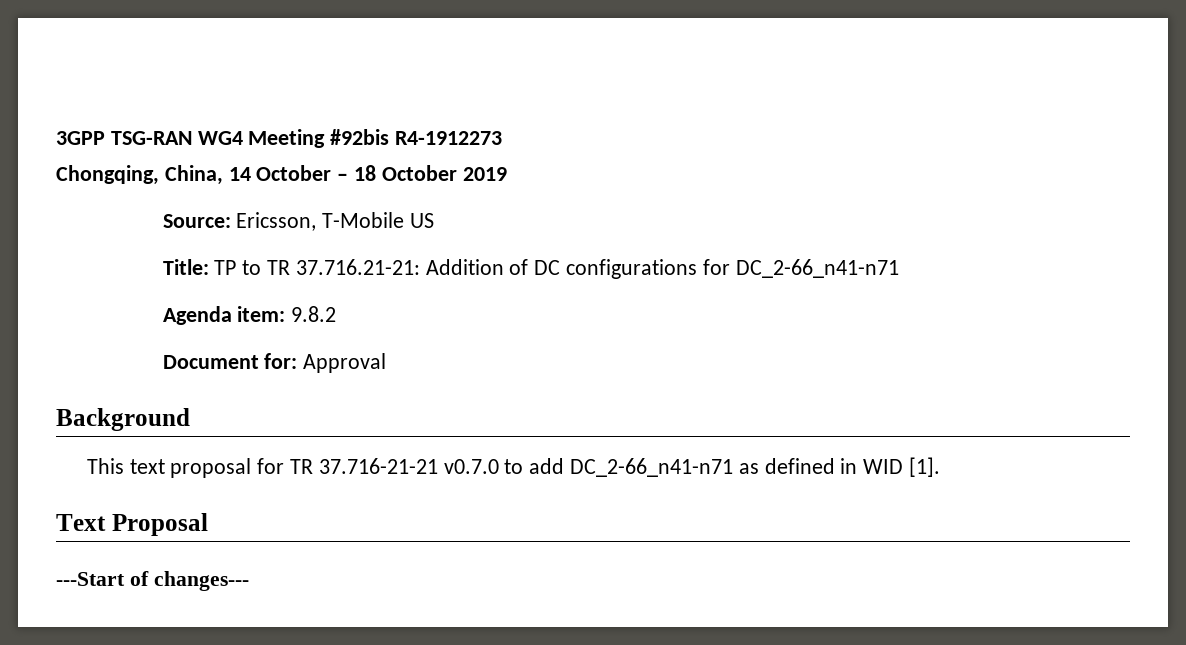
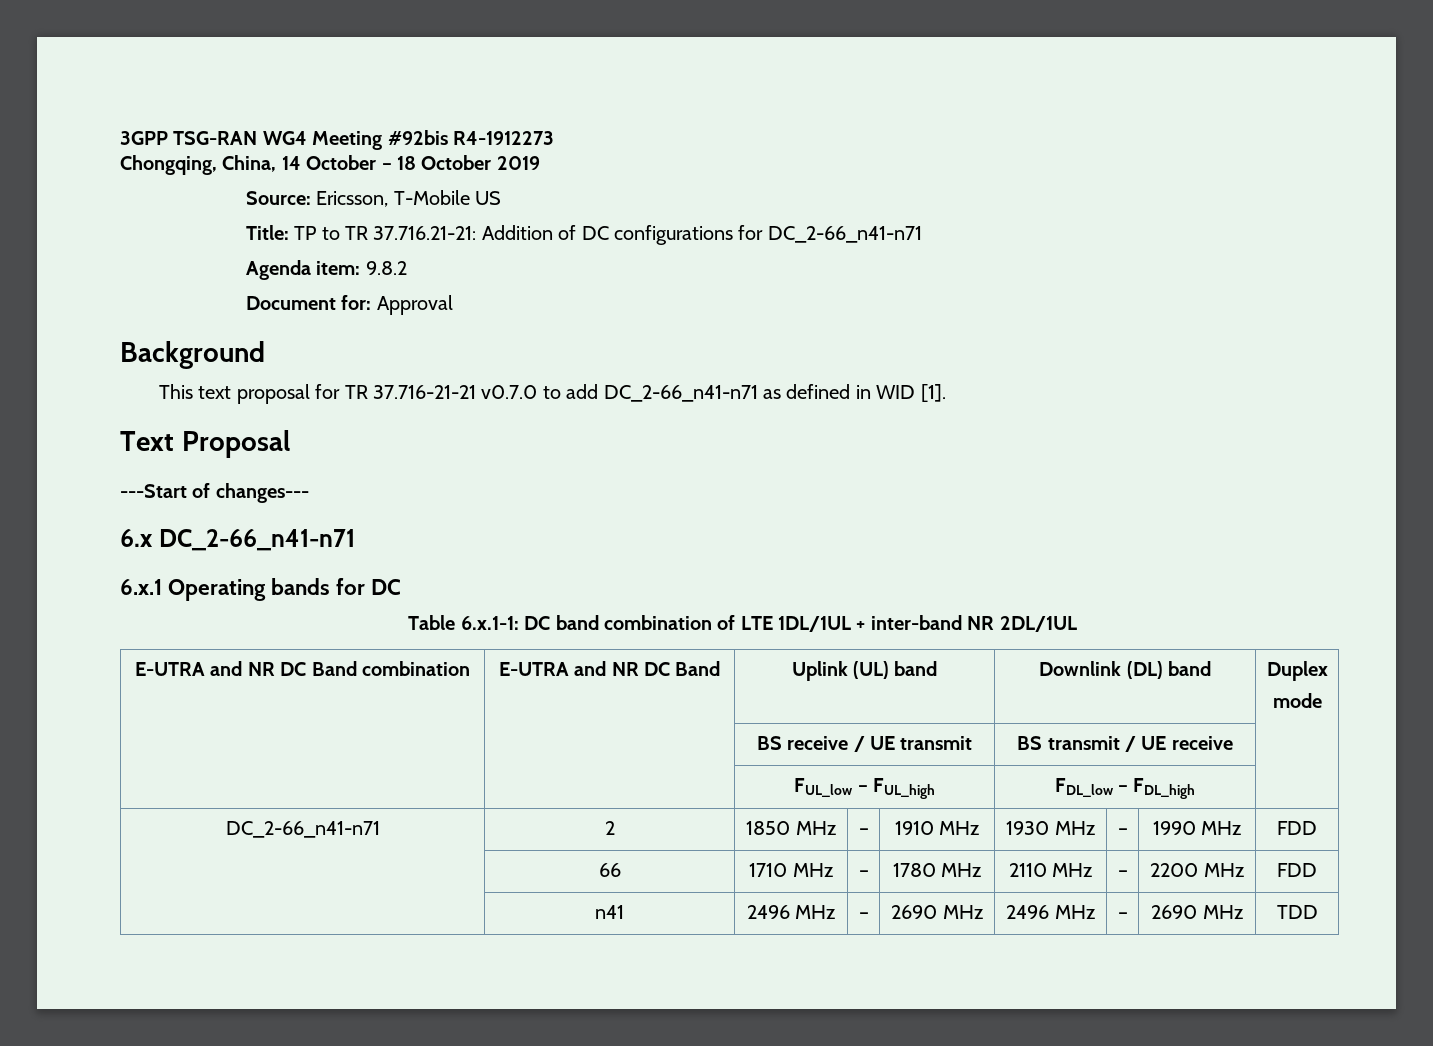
(249, 581) none -> [120,529,355,551] [120,578,402,601] [408,615,1077,632] [135,661,470,676] [498,661,721,676] [791,661,938,681] [1039,661,1211,679] [1266,661,1328,681] [1272,693,1322,708] [756,736,973,752] [1017,736,1233,752] [794,778,935,799] [1054,778,1196,799] [225,821,380,838] [604,821,615,835] [746,821,836,835] [858,828,869,835] [894,821,980,835] [1006,821,1095,835] [1117,828,1128,835] [1152,821,1242,835] [1277,821,1317,835] [598,863,621,877] [749,863,833,877] [858,870,869,877] [892,863,982,877] [1008,863,1093,877] [1117,870,1128,877] [1150,863,1244,877] [1277,863,1317,877] [595,905,624,919] [746,905,836,919] [858,912,869,919] [891,905,983,919] [1006,905,1095,919] [1117,912,1128,919] [1151,905,1243,919] [1276,905,1318,919] // 6.x DC_2-66_n41-n71 // 6.x.1 Operating bands for DC // Table 6.x.1-1: DC band combination of LTE 1DL/1UL + inter-band NR 2DL/1UL // E-UTRA and NR DC Band combination | E-UTRA and NR DC Band | Uplink (UL) band | Downlink (DL) band | Duplex // mode // | | BS receive / UE transmit | BS transmit / UE receive | // | | FUL_low – FUL_high | FDL_low – FDL_high | // DC_2-66_n41-n71 | 2 | 1850 MHz | – | 1910 MHz | 1930 MHz | – | 1990 MHz | FDD // | 66 | 1710 MHz | – | 1780 MHz | 2110 MHz | – | 2200 MHz | FDD // | n41 | 2496 MHz | – | 2690 MHz | 2496 MHz | – | 2690 MHz | TDD

